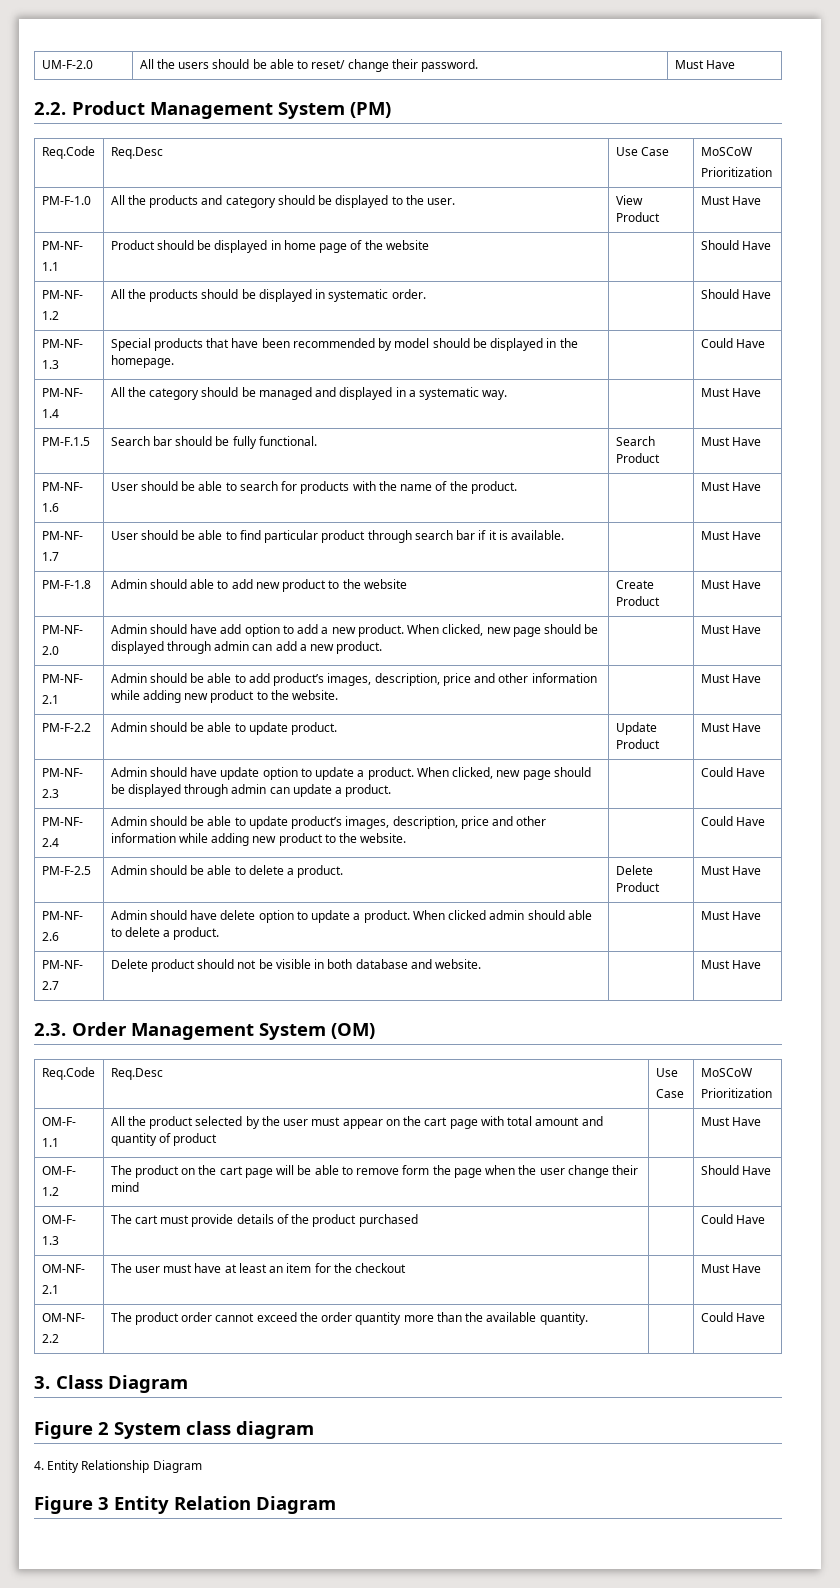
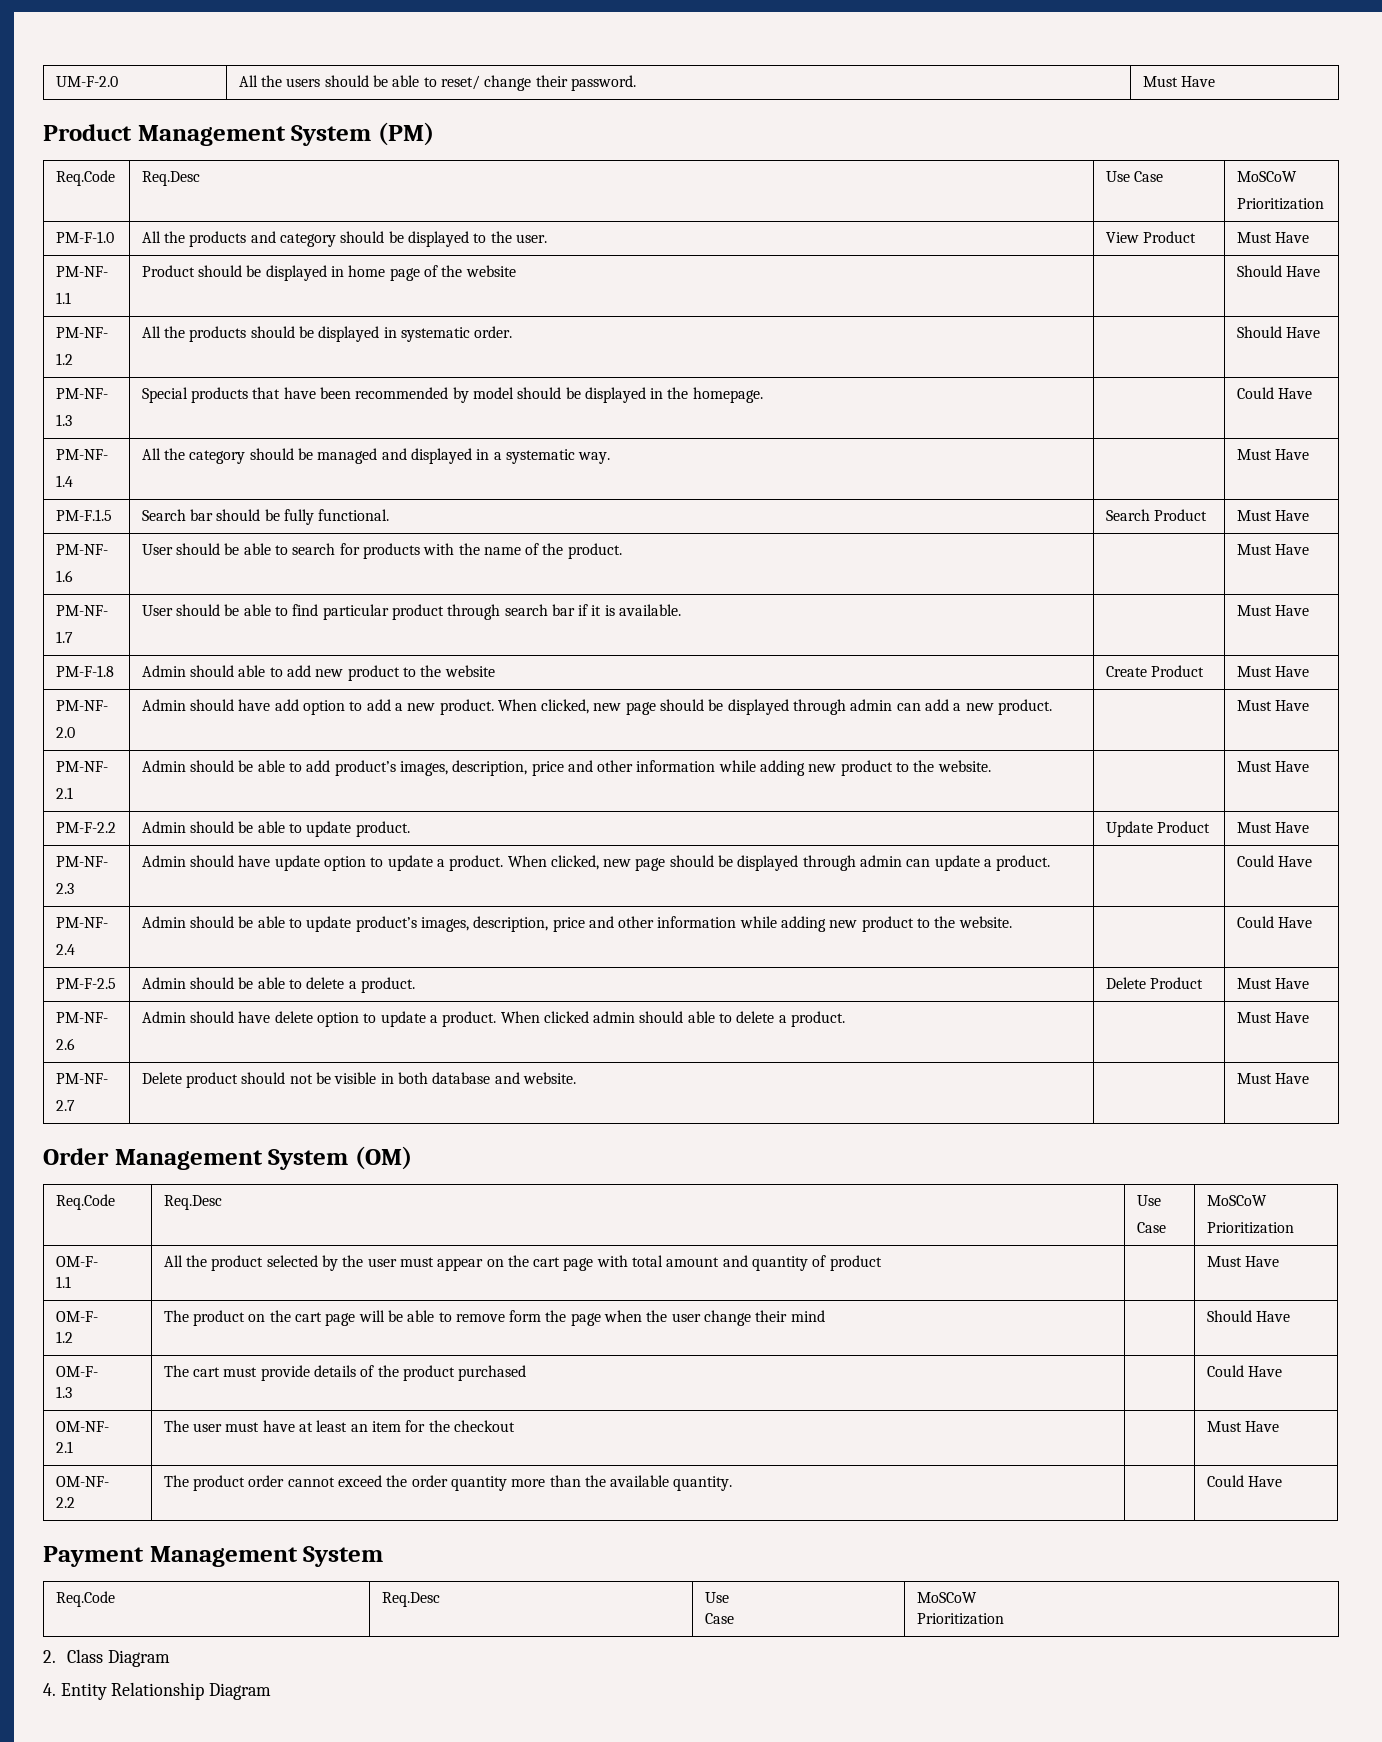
[34,102,66,115] 2.2. -> (1215, 81) none
[34,1023,66,1036] 2.3. -> (1309, 1078) none
[34,1375,188,1393] [34,1421,314,1439] 3. Class Diagram // Figure 2 System class diagram -> [43,1546,384,1567] [55,1591,115,1607] [381,1592,440,1607] [704,1592,729,1603] [704,1613,734,1624] [916,1592,977,1603] [916,1613,1004,1625] [43,1649,171,1667] Payment Management System // Req.Code | Req.Desc | Use // Case | MoSCoW // Prioritization // 2. Class Diagram
[34,1496,336,1514] // Figure 3 Entity Relation Diagram -> (272, 1691) none

